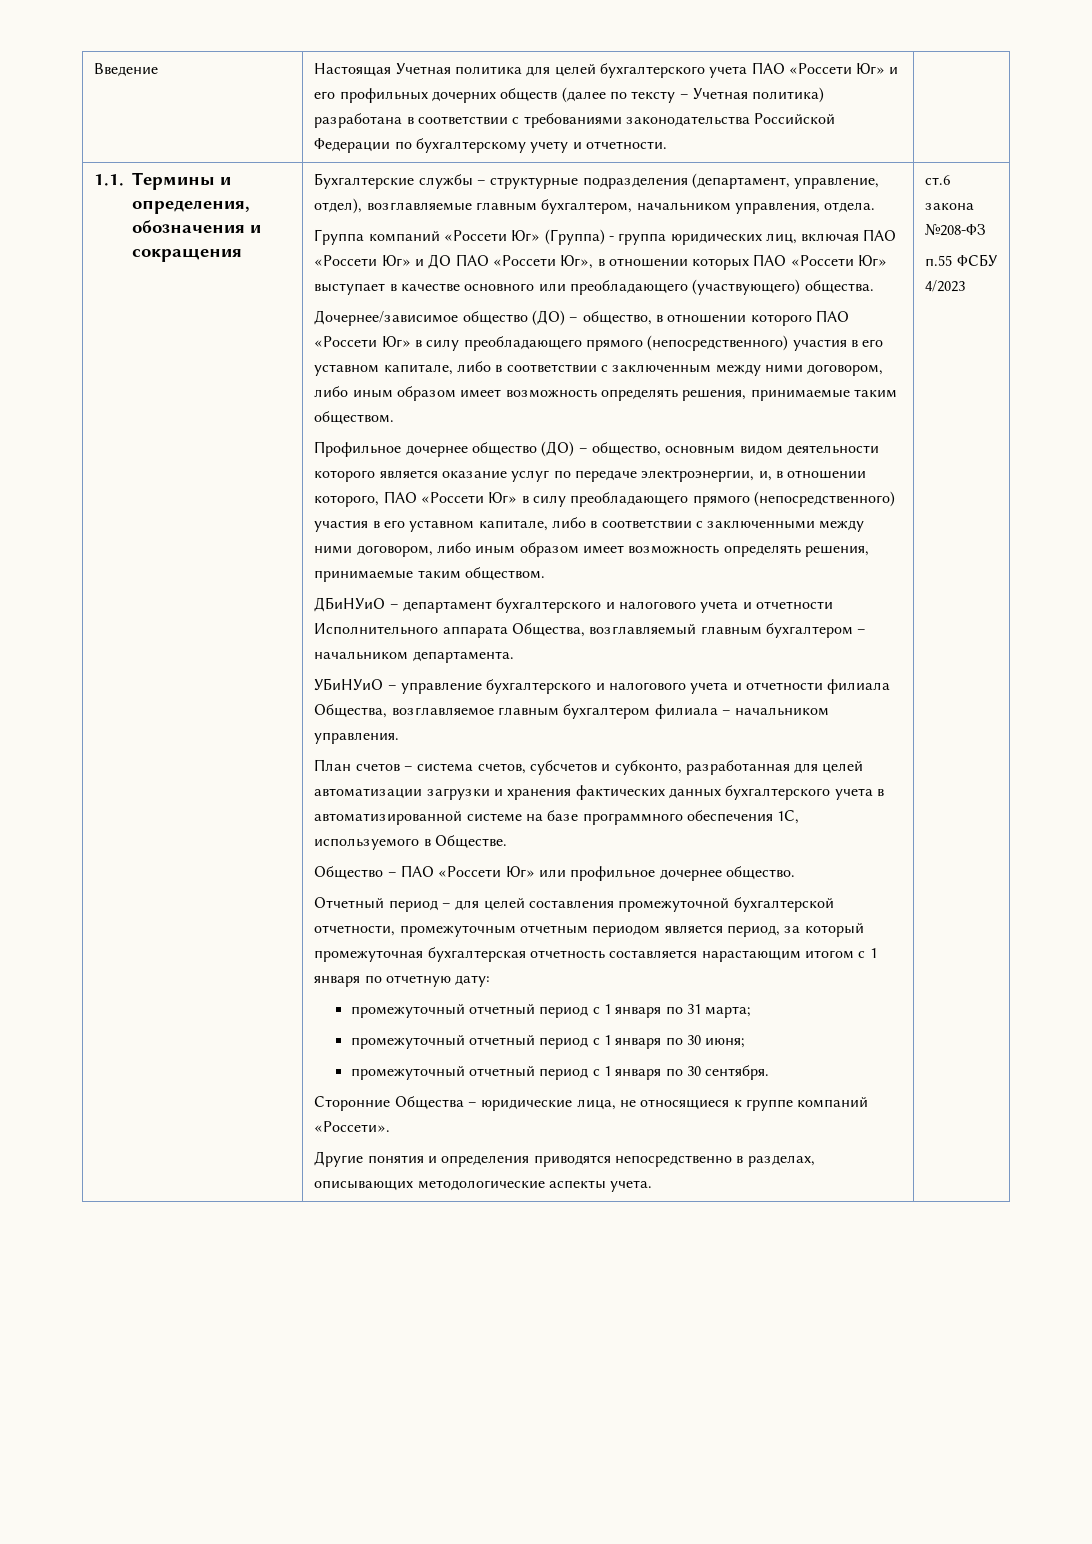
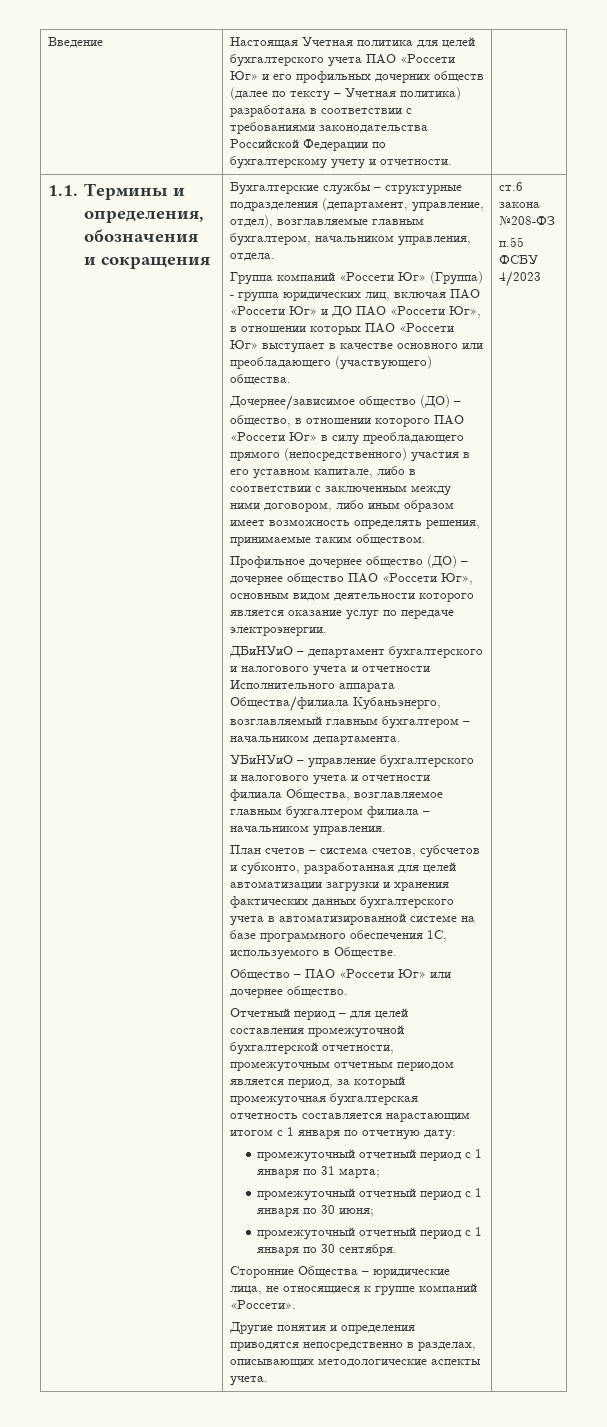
[591,442,661,456] общество, -> [229,573,473,585] дочернее общество ПАО «Россети Юг»,
[641,470,867,482] [314,491,895,507] [314,517,865,532] [314,542,869,557] [314,567,545,582] электроэнергии, и, в отношении которого, ПАО «Россети Юг» в силу преобладающего прямого (непосредственного) участия в его уставном капитале, либо в соответствии с заключенными между ними договором, либо иным образом имеет возможность определять решения, принимаемые таким обществом. -> [229,627,327,636] электроэнергии.
[511,623,585,637] Общества, -> [229,696,441,712] Общества/филиала Кубаньэнерго,
[570,866,656,881] профильное -> (451, 975) none

